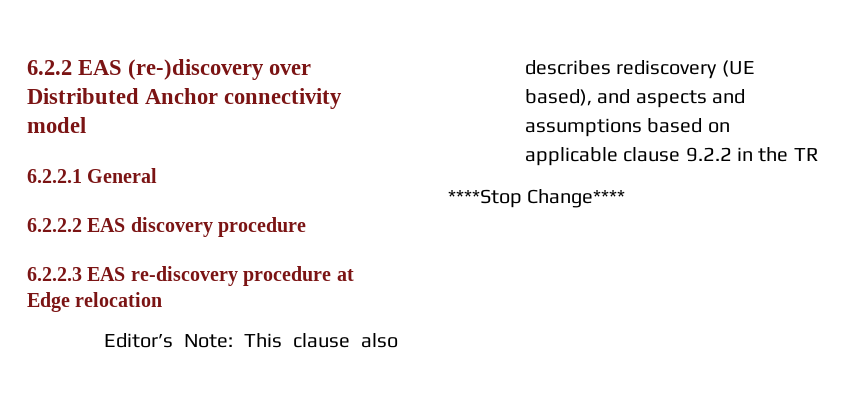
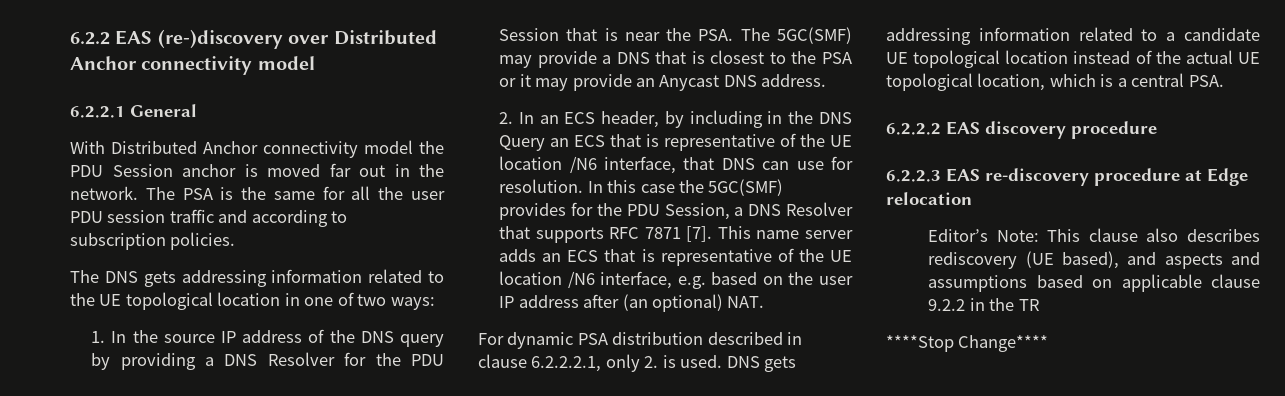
(158, 175) none -> [70,140,444,158] [70,163,444,177] [70,186,445,200] [70,209,348,227] [70,232,236,250] [70,269,444,287] [70,292,435,310] [91,329,444,347] [91,352,444,370] [499,27,852,44] [499,50,852,68] [499,74,827,91] [499,110,852,128] [499,133,852,151] [499,156,853,174] [499,179,784,196] [499,202,853,220] [499,226,853,243] [499,248,852,266] [499,271,853,289] [499,294,765,312] [478,332,803,349] [478,354,797,372] [886,27,1260,45] [886,50,1260,68] [886,73,1224,91] // With Distributed Anchor connectivity model the PDU Session anchor is moved far out in the network. The PSA is the same for all the user PDU session traffic and according to subscription policies. // The DNS gets addressing information related to the UE topological location in one of two ways: // 1. In the source IP address of the DNS query by providing a DNS Resolver for the PDU Session that is near the PSA. The 5GC(SMF) may provide a DNS that is closest to the PSA or it may provide an Anycast DNS address. // 2. In an ECS header, by including in the DNS Query an ECS that is representative of the UE location /N6 interface, that DNS can use for resolution. In this case the 5GC(SMF) provides for the PDU Session, a DNS Resolver that supports RFC 7871 [7]. This name server adds an ECS that is representative of the UE location /N6 interface, e.g. based on the user IP address after (an optional) NAT. // For dynamic PSA distribution described in clause 6.2.2.2.1, only 2. is used. DNS gets addressing information related to a candidate UE topological location instead of the actual UE topological location, which is a central PSA.

